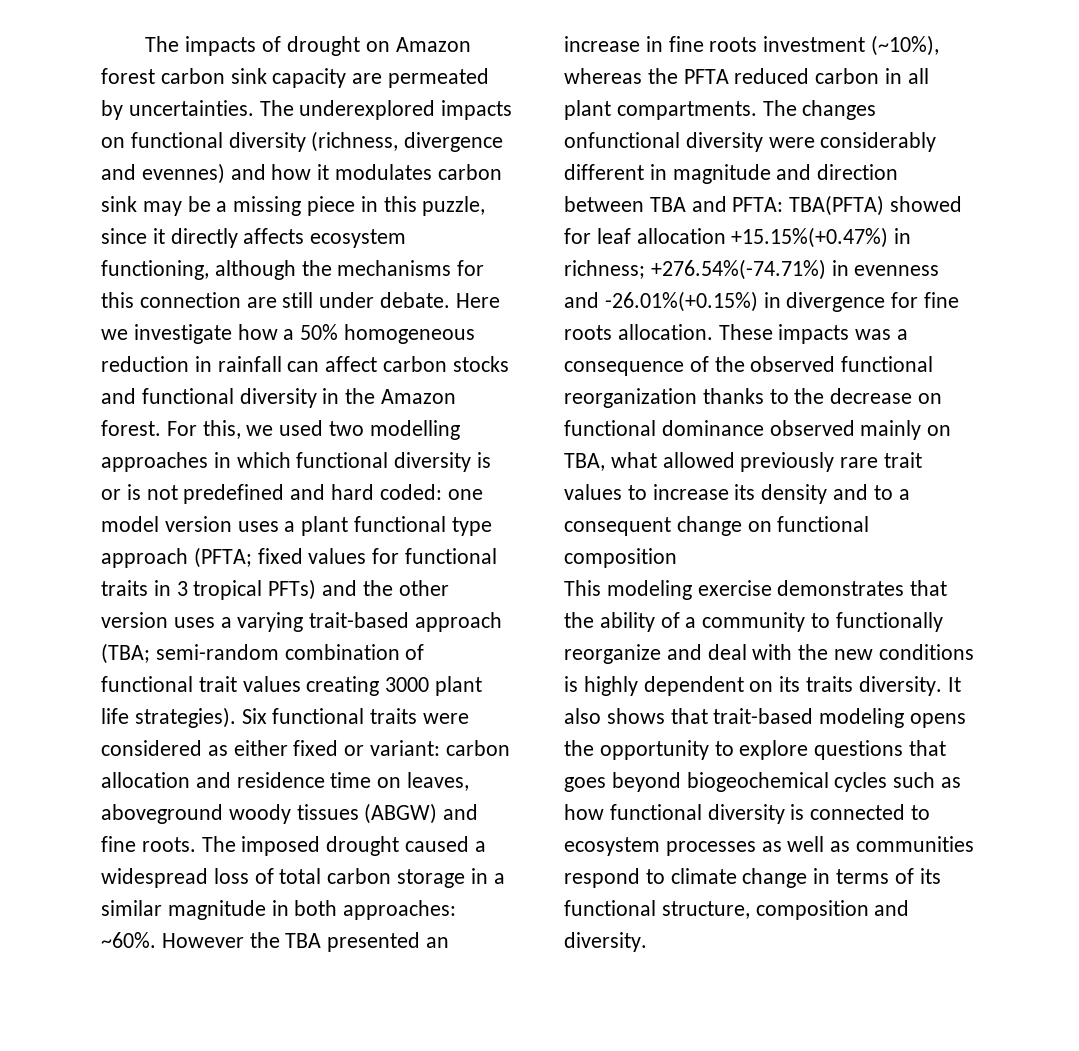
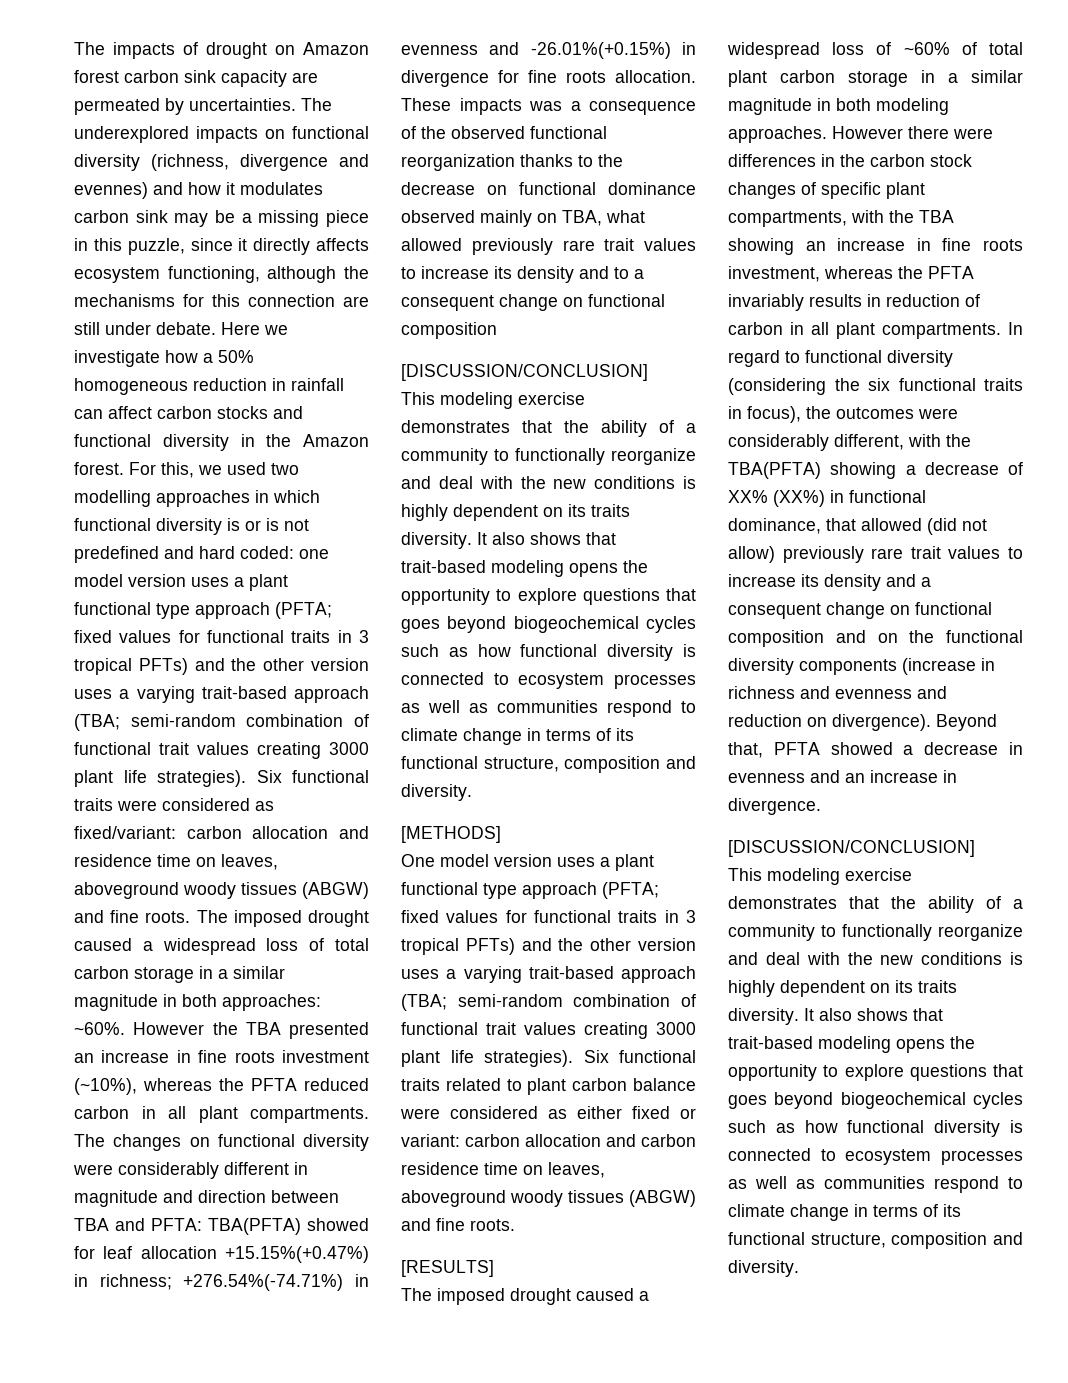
[233,740,441,756] either fixed or variant: -> [74,826,176,839] fixed/variant:
[564,132,680,148] onfunctional -> [189,1134,295,1147] on functional
(677, 558) none -> [401,364,648,381] // [DISCUSSION/CONCLUSION]
(647, 942) none -> [401,826,501,843] [401,854,654,871] [401,882,659,899] [401,910,696,923] [401,938,696,955] [401,966,696,983] [401,994,696,1011] [401,1022,696,1039] [401,1050,696,1067] [401,1078,696,1095] [400,1106,696,1119] [401,1134,696,1147] [401,1162,605,1178] [401,1190,696,1207] [401,1218,515,1231] [401,1260,494,1277] [401,1288,649,1305] [727,42,1023,59] [728,70,1023,87] [728,98,949,115] [728,126,993,143] [728,154,972,167] [728,182,925,199] [728,210,954,227] [728,238,1023,255] [728,266,974,282] [728,294,980,311] [728,322,1023,339] [728,350,953,367] [728,378,1023,395] [728,406,958,423] [728,434,971,451] [728,462,1023,479] [728,490,926,507] [728,518,987,535] [728,546,1023,563] [728,574,931,591] [728,602,992,619] [728,630,1023,647] [728,658,995,675] [728,686,947,699] [728,714,997,731] [728,742,1023,758] [728,770,957,783] [728,798,821,815] [728,840,975,857] [728,868,912,885] [728,896,1023,913] [728,924,1023,941] [728,952,1023,965] [728,980,957,997] [728,1008,943,1025] [728,1036,975,1053] [728,1064,1023,1081] [728,1092,1023,1109] [728,1120,1023,1137] [728,1148,1023,1165] [728,1176,1023,1193] [728,1204,961,1221] [728,1232,1023,1249] [728,1260,799,1277] // [METHODS] // One model version uses a plant functional type approach (PFTA; fixed values for functional traits in 3 tropical PFTs) and the other version uses a varying trait-based approach (TBA; semi-random combination of functional trait values creating 3000 plant life strategies). Six functional traits related to plant carbon balance were considered as either fixed or variant: carbon allocation and carbon residence time on leaves, aboveground woody tissues (ABGW) and fine roots. // [RESULTS] // The imposed drought caused a widespread loss of ~60% of total plant carbon storage in a similar magnitude in both modeling approaches. However there were differences in the carbon stock changes of specific plant compartments, with the TBA showing an increase in fine roots investment, whereas the PFTA invariably results in reduction of carbon in all plant compartments. In regard to functional diversity (considering the six functional traits in focus), the outcomes were considerably different, with the TBA(PFTA) showing a decrease of XX% (XX%) in functional dominance, that allowed (did not allow) previously rare trait values to increase its density and a consequent change on functional composition and on the functional diversity components (increase in richness and evenness and reduction on divergence). Beyond that, PFTA showed a decrease in evenness and an increase in divergence. // [DISCUSSION/CONCLUSION] // This modeling exercise demonstrates that the ability of a community to functionally reorganize and deal with the new conditions is highly dependent on its traits diversity. It also shows that trait-based modeling opens the opportunity to explore questions that goes beyond biogeochemical cycles such as how functional diversity is connected to ecosystem processes as well as communities respond to climate change in terms of its functional structure, composition and diversity.

